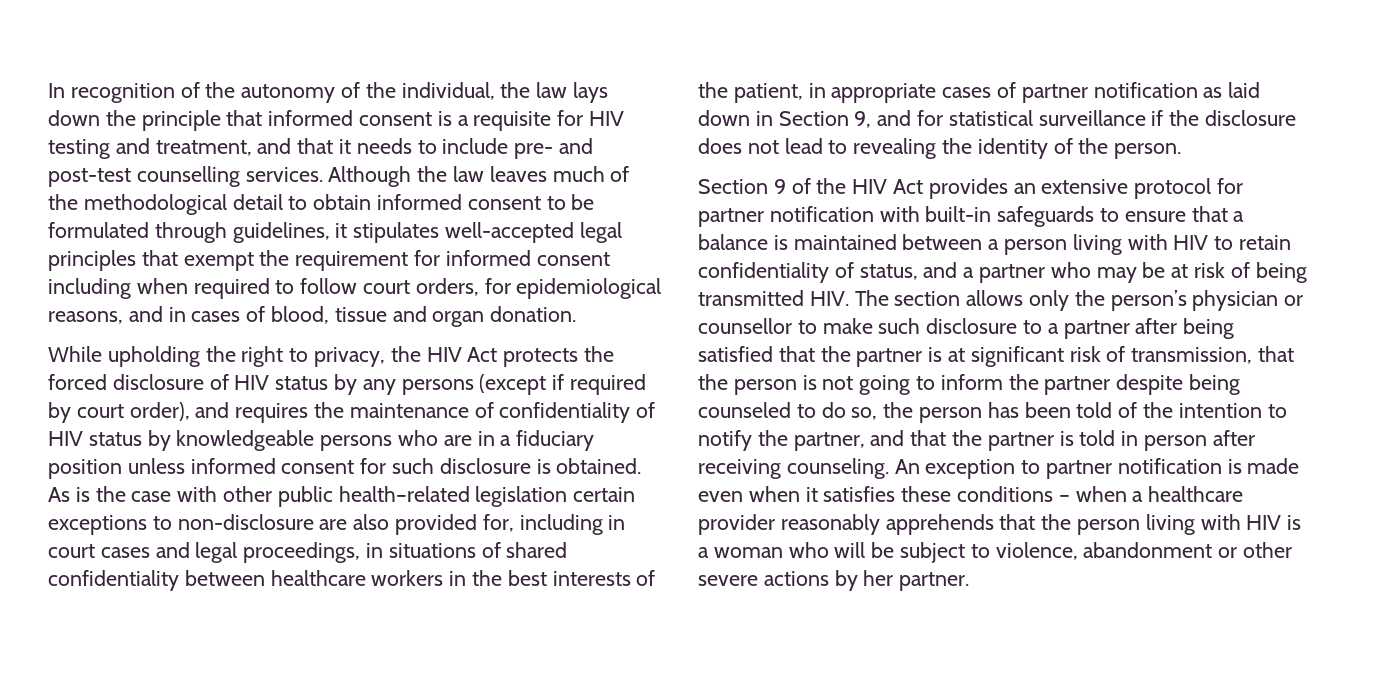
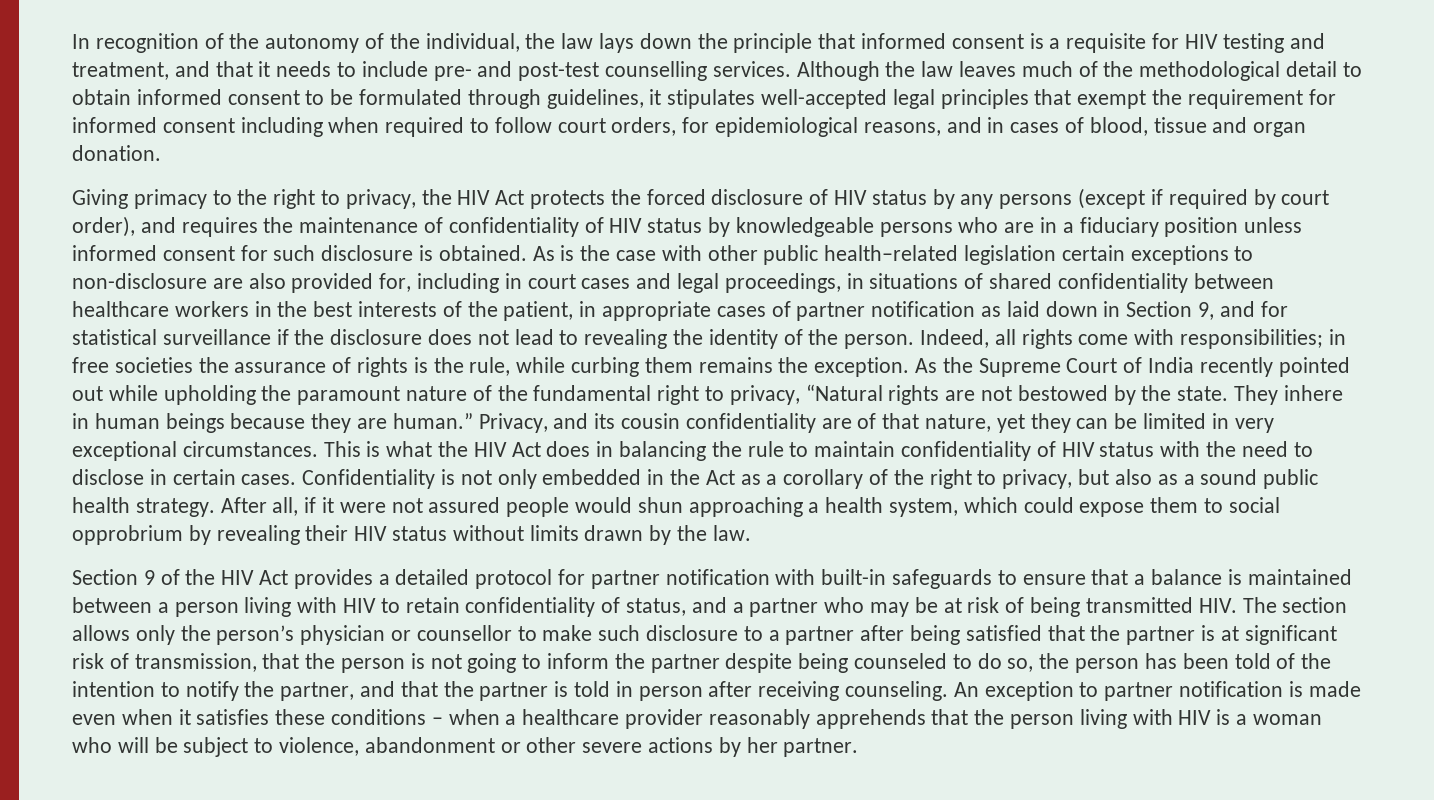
[48,346,200,367] While upholding -> [72,189,232,209] Giving primacy to
(1182, 151) none -> [920,329,1346,349] [72,357,1350,377] [72,384,1343,405] [72,413,1274,433] [72,441,1313,461] [72,469,1319,489] [72,497,1280,517] [72,525,751,545] Indeed, all rights come with responsibilities; in free societies the assurance of rights is the rule, while curbing them remains the exception. As the Supreme Court of India recently pointed out while upholding the paramount nature of the fundamental right to privacy, “Natural rights are not bestowed by the state. They inhere in human beings because they are human.” Privacy, and its cousin confidentiality are of that nature, yet they can be limited in very exceptional circumstances. This is what the HIV Act does in balancing the rule to maintain confidentiality of HIV status with the need to disclose in certain cases. Confidentiality is not only embedded in the Act as a corollary of the right to privacy, but also as a sound public health strategy. After all, if it were not assured people would shun approaching a health system, which could expose them to social opprobrium by revealing their HIV status without limits drawn by the law.
[1013,179,1129,194] an extensive -> [378,569,470,585] a detailed

